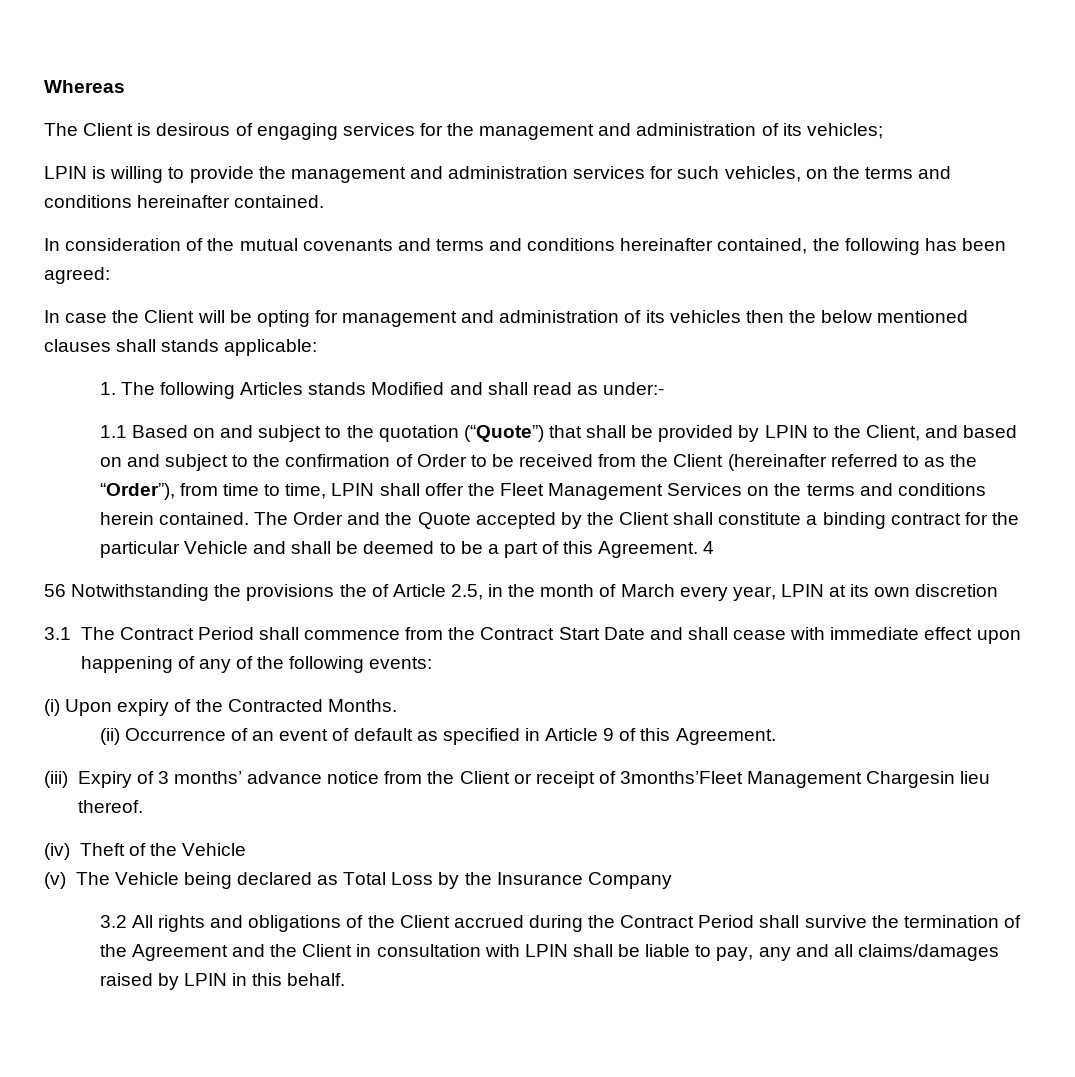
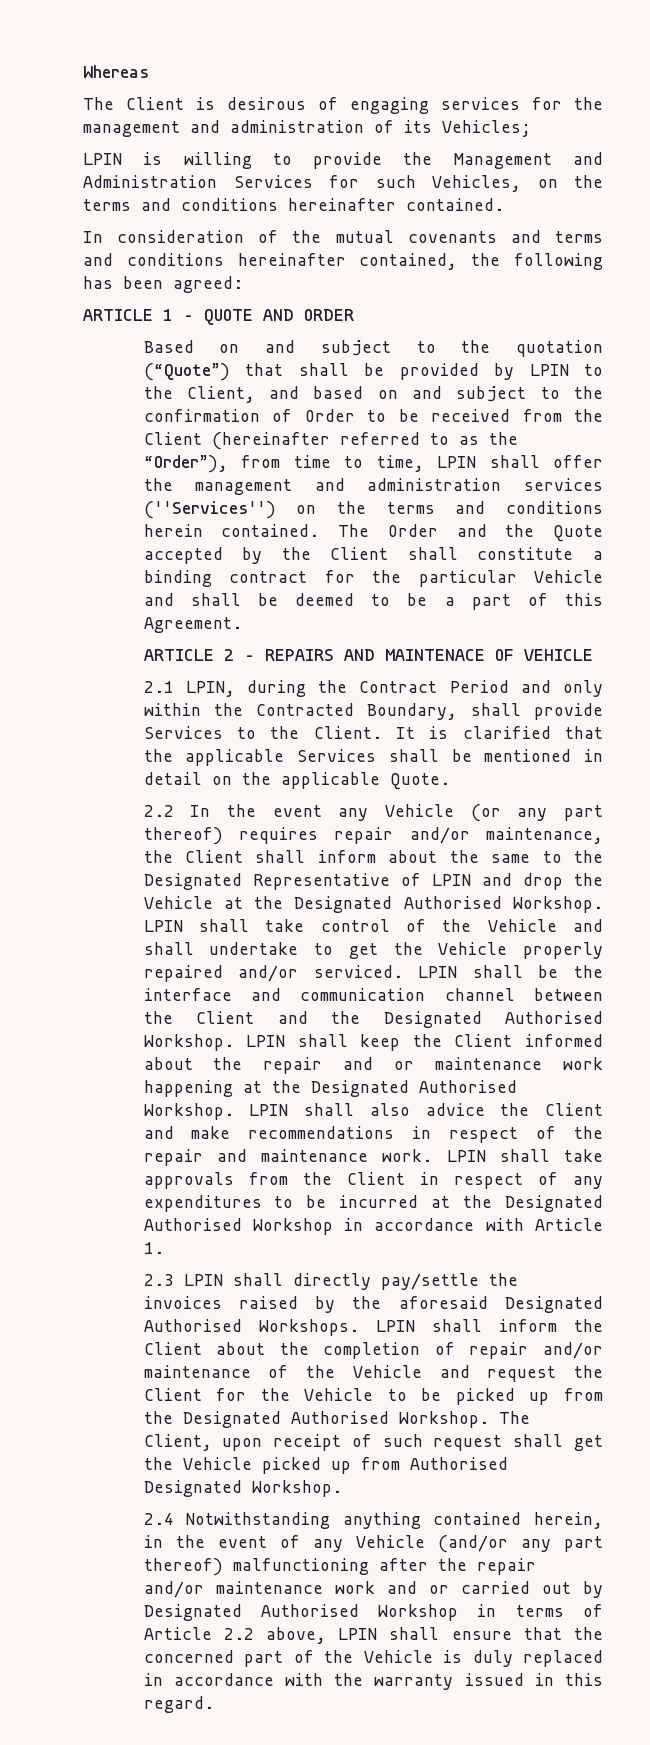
[806,123,883,139] vehicles; -> [442,120,531,137] Vehicles;
[290,166,646,183] management and administration services -> [453,152,603,169] [83,175,313,188] Management and Administration Services
[724,166,801,182] vehicles, -> [432,175,521,192] Vehicles,
[44,310,969,327] [44,339,318,356] [99,382,665,399] [99,425,127,438] In case the Client will be opting for management and administration of its vehicles then the below mentioned clauses shall stands applicable: // 1. The following Articles stands Modified and shall read as under:- // 1.1 -> [83,309,354,325] ARTICLE 1 – QUOTE AND ORDER //
[499,483,743,500] Fleet Management Services -> [195,478,603,495] [143,501,276,519] management and administration services (''Services'')
[703,541,715,554] [44,584,999,601] [44,627,1021,644] [80,656,433,673] [44,699,397,716] [99,728,776,745] [44,771,991,788] [77,800,143,813] [44,843,246,860] [44,872,672,889] [99,915,1022,932] [99,944,1000,961] [99,973,228,990] 4 // 56 Notwithstanding the provisions the of Article 2.5, in the month of March every year, LPIN at its own discretion // 3.1 The Contract Period shall commence from the Contract Start Date and shall cease with immediate effect upon happening of any of the following events: // (i) Upon expiry of the Contracted Months. // (ii) Occurrence of an event of default as specified in Article 9 of this Agreement. // (iii) Expiry of 3 months’ advance notice from the Client or receipt of 3months’Fleet Management Chargesin lieu thereof. // (iv) Theft of the Vehicle // (v) The Vehicle being declared as Total Loss by the Insurance Company // 3.2 All rights and obligations of the Client accrued during the Contract Period shall survive the termination of the Agreement and the Client in consultation with LPIN shall be liable to pay, any and all claims/damages raised by LPIN -> [143,649,593,661] [143,680,603,697] [143,703,603,720] [143,726,603,739] [143,749,603,766] [143,772,450,790] [143,804,603,822] [143,827,603,845] [143,850,603,863] [143,873,603,890] [143,896,603,913] [143,919,603,932] [143,942,603,959] [143,965,603,982] [143,988,603,1001] [143,1011,603,1028] [143,1034,603,1051] [143,1057,603,1074] [143,1080,517,1097] [143,1103,603,1120] [143,1126,603,1143] [143,1149,603,1166] [143,1172,603,1189] [143,1195,603,1212] [143,1218,603,1235] [143,1242,164,1254] [143,1273,518,1290] [143,1296,603,1313] [143,1319,603,1336] [143,1342,603,1359] [143,1365,603,1382] [143,1388,603,1405] [143,1411,530,1428] [143,1434,603,1451] [143,1457,508,1474] [143,1480,342,1497] [143,1512,603,1529] [143,1535,603,1553] [143,1558,536,1576] [143,1581,604,1598] [143,1604,603,1621] [143,1627,603,1644] [143,1650,603,1667] [143,1673,524,1690] // ARTICLE 2 – REPAIRS AND MAINTENACE OF VEHICLE // 2.1 LPIN, during the Contract Period and only within the Contracted Boundary, shall provide Services to the Client. It is clarified that the applicable Services shall be mentioned in detail on the applicable Quote. // 2.2 In the event any Vehicle (or any part thereof) requires repair and/or maintenance, the Client shall inform about the same to the Designated Representative of LPIN and drop the Vehicle at the Designated Authorised Workshop. LPIN shall take control of the Vehicle and shall undertake to get the Vehicle properly repaired and/or serviced. LPIN shall be the interface and communication channel between the Client and the Designated Authorised Workshop. LPIN shall keep the Client informed about the repair and or maintenance work happening at the Designated Authorised Workshop. LPIN shall also advice the Client and make recommendations in respect of the repair and maintenance work. LPIN shall take approvals from the Client in respect of any expenditures to be incurred at the Designated Authorised Workshop in accordance with Article 1. // 2.3 LPIN shall directly pay/settle the invoices raised by the aforesaid Designated Authorised Workshops. LPIN shall inform the Client about the completion of repair and/or maintenance of the Vehicle and request the Client for the Vehicle to be picked up from the Designated Authorised Workshop. The Client, upon receipt of such request shall get the Vehicle picked up from Authorised Designated Workshop. // 2.4 Notwithstanding anything contained herein, in the event of any Vehicle (and/or any part thereof) malfunctioning after the repair and/or maintenance work and or carried out by Designated Authorised Workshop in terms of Article 2.2 above, LPIN shall ensure that the concerned part of the Vehicle is duly replaced in accordance with the warranty issued
[287,973,346,986] behalf. -> [143,1696,214,1713] regard.

